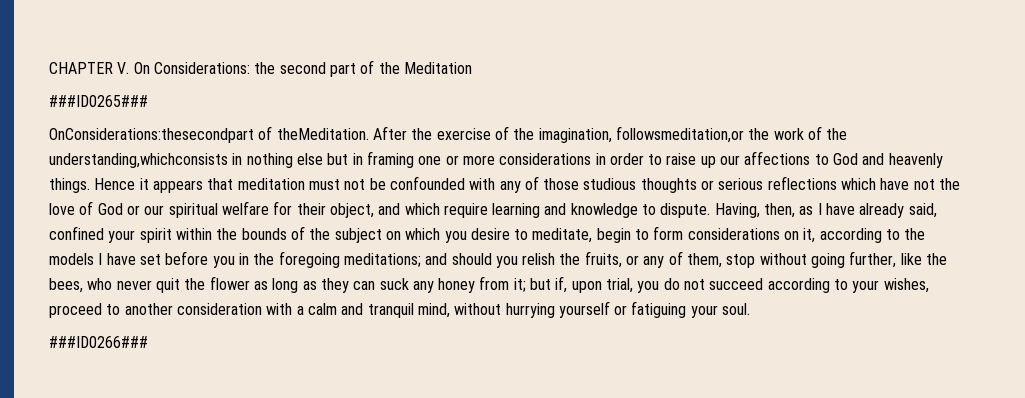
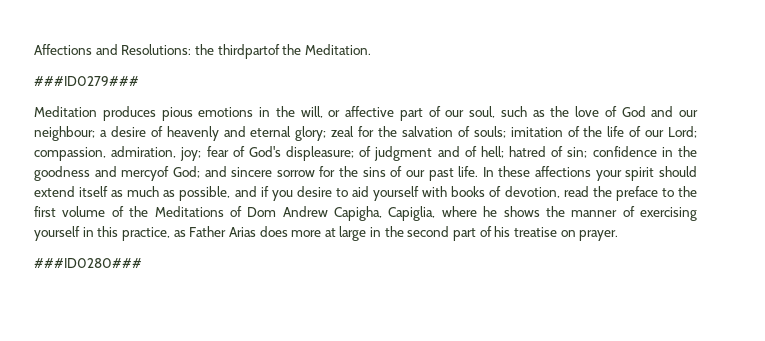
[49,60,472,77] [49,95,148,107] [49,126,848,143] [49,151,943,168] [49,176,961,193] [49,201,937,218] [49,226,926,243] [49,251,948,268] [49,276,929,293] [49,301,751,318] [49,336,148,348] CHAPTER V. On Considerations: the second part of the Meditation // ###ID0265### // OnConsiderations:thesecondpart of theMeditation. After the exercise of the imagination, followsmeditation,or the work of the understanding,whichconsists in nothing else but in framing one or more considerations in order to raise up our affections to God and heavenly things. Hence it appears that meditation must not be confounded with any of those studious thoughts or serious reflections which have not the love of God or our spiritual welfare for their object, and which require learning and knowledge to dispute. Having, then, as I have already said, confined your spirit within the bounds of the subject on which you desire to meditate, begin to form considerations on it, according to the models I have set before you in the foregoing meditations; and should you relish the fruits, or any of them, stop without going further, like the bees, who never quit the flower as long as they can suck any honey from it; but if, upon trial, you do not succeed according to your wishes, proceed to another consideration with a calm and tranquil mind, without hurrying yourself or fatiguing your soul. // ###ID0266### -> [34,44,371,59] [34,76,139,86] [34,106,698,121] [34,126,697,141] [34,146,697,161] [34,166,698,181] [34,186,697,201] [34,206,697,221] [34,226,619,241] [34,258,142,268] Affections and Resolutions: the thirdpartof the Meditation. // ###ID0279### // Meditation produces pious emotions in the will, or affective part of our soul, such as the love of God and our neighbour; a desire of heavenly and eternal glory; zeal for the salvation of souls; imitation of the life of our Lord; compassion, admiration, joy; fear of God's displeasure; of judgment and of hell; hatred of sin; confidence in the goodness and mercyof God; and sincere sorrow for the sins of our past life. In these affections your spirit should extend itself as much as possible, and if you desire to aid yourself with books of devotion, read the preface to the first volume of the Meditations of Dom Andrew Capigha, Capiglia, where he shows the manner of exercising yourself in this practice, as Father Arias does more at large in the second part of his treatise on prayer. // ###ID0280###

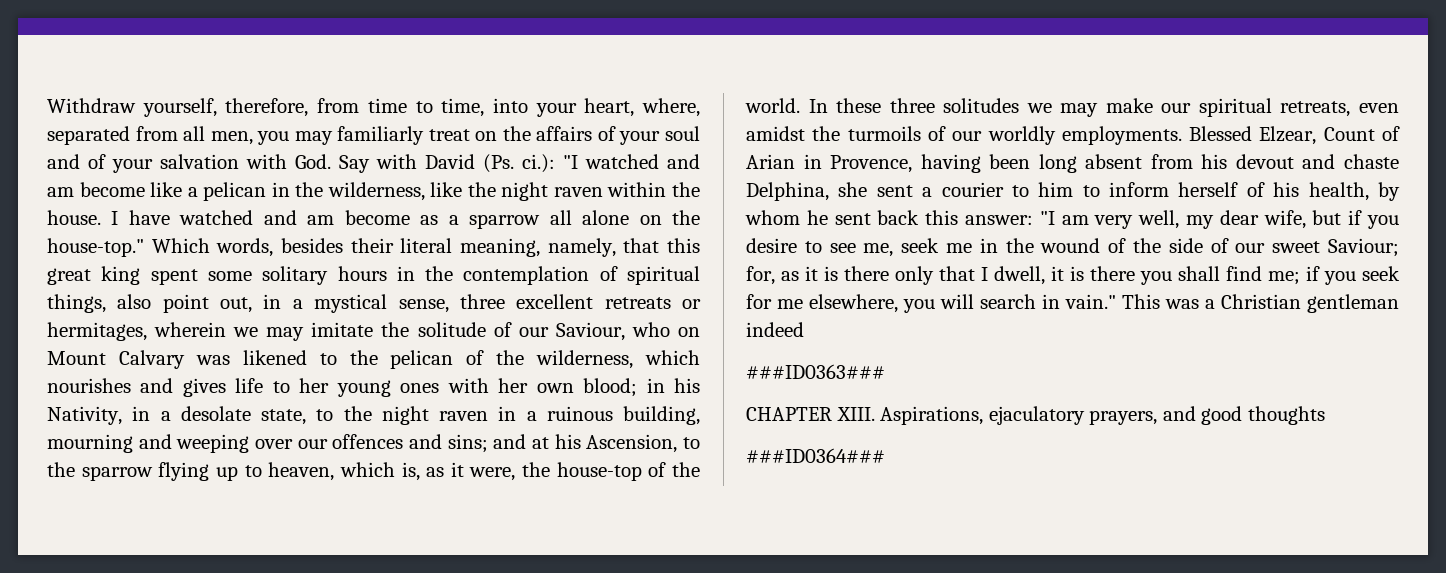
[34,44,371,59] [34,76,139,86] [34,106,698,121] [34,126,697,141] [34,146,697,161] [34,166,698,181] [34,186,697,201] [34,206,697,221] [34,226,619,241] [34,258,142,268] Affections and Resolutions: the thirdpartof the Meditation. // ###ID0279### // Meditation produces pious emotions in the will, or affective part of our soul, such as the love of God and our neighbour; a desire of heavenly and eternal glory; zeal for the salvation of souls; imitation of the life of our Lord; compassion, admiration, joy; fear of God's displeasure; of judgment and of hell; hatred of sin; confidence in the goodness and mercyof God; and sincere sorrow for the sins of our past life. In these affections your spirit should extend itself as much as possible, and if you desire to aid yourself with books of devotion, read the preface to the first volume of the Meditations of Dom Andrew Capigha, Capiglia, where he shows the manner of exercising yourself in this practice, as Father Arias does more at large in the second part of his treatise on prayer. // ###ID0280### -> [47,98,700,117] [47,126,701,145] [47,154,700,173] [47,182,701,201] [47,210,700,229] [47,238,700,257] [47,266,700,285] [47,294,701,313] [47,322,700,341] [47,350,700,369] [47,378,700,397] [47,406,700,425] [47,434,700,453] [47,462,700,481] [745,98,1399,117] [746,126,1400,145] [746,154,1399,173] [746,182,1400,201] [745,210,1399,229] [746,238,1399,257] [746,266,1400,285] [746,294,1399,313] [746,322,804,337] [746,364,885,379] [746,406,1325,425] [746,448,885,463] Withdraw yourself, therefore, from time to time, into your heart, where, separated from all men, you may familiarly treat on the affairs of your soul and of your salvation with God. Say with David (Ps. ci.): "I watched and am become like a pelican in the wilderness, like the night raven within the house. I have watched and am become as a sparrow all alone on the house-top." Which words, besides their literal meaning, namely, that this great king spent some solitary hours in the contemplation of spiritual things, also point out, in a mystical sense, three excellent retreats or hermitages, wherein we may imitate the solitude of our Saviour, who on Mount Calvary was likened to the pelican of the wilderness, which nourishes and gives life to her young ones with her own blood; in his Nativity, in a desolate state, to the night raven in a ruinous building, mourning and weeping over our offences and sins; and at his Ascension, to the sparrow flying up to heaven, which is, as it were, the house-top of the world. In these three solitudes we may make our spiritual retreats, even amidst the turmoils of our worldly employments. Blessed Elzear, Count of Arian in Provence, having been long absent from his devout and chaste Delphina, she sent a courier to him to inform herself of his health, by whom he sent back this answer: "I am very well, my dear wife, but if you desire to see me, seek me in the wound of the side of our sweet Saviour; for, as it is there only that I dwell, it is there you shall find me; if you seek for me elsewhere, you will search in vain." This was a Christian gentleman indeed // ###ID0363### // CHAPTER XIII. Aspirations, ejaculatory prayers, and good thoughts // ###ID0364###

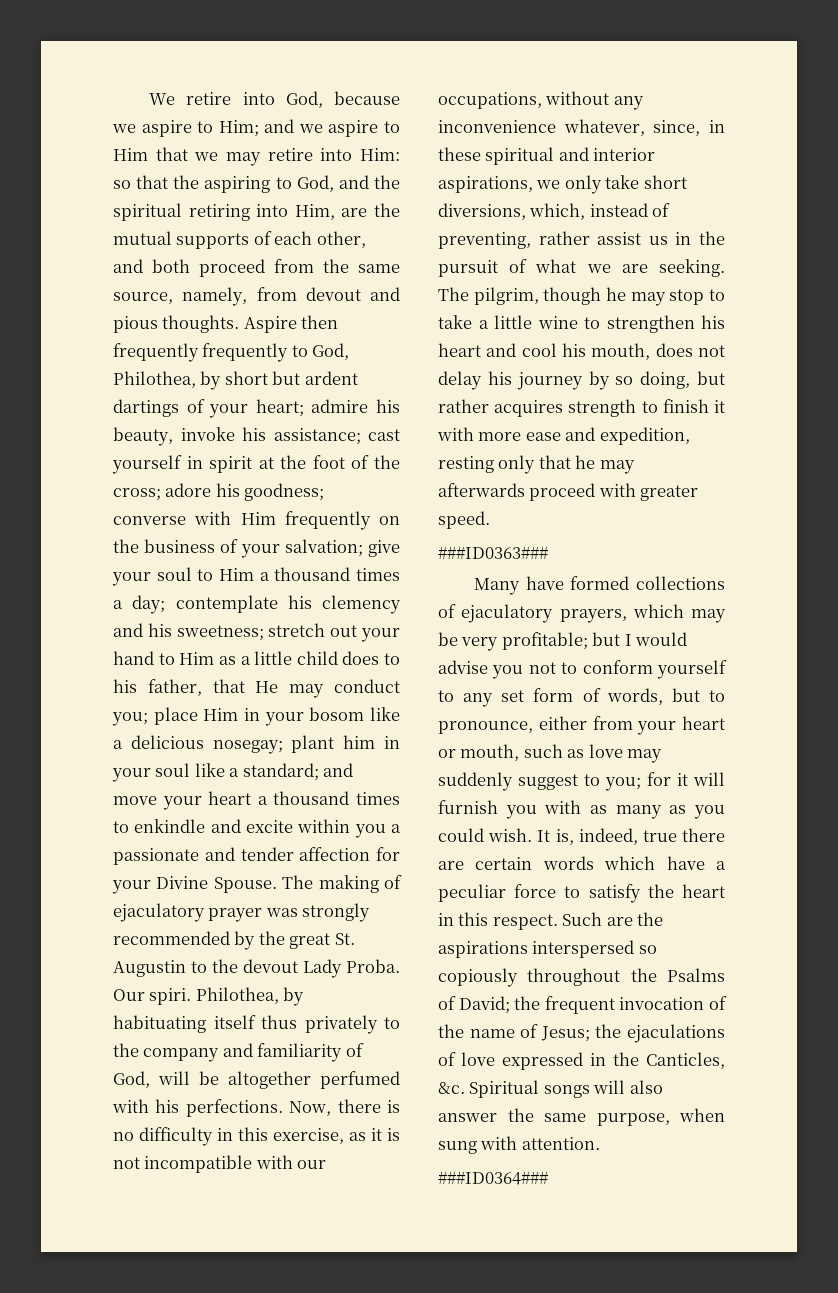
[47,98,700,117] [47,126,701,145] [47,154,700,173] [47,182,701,201] [47,210,700,229] [47,238,700,257] [47,266,700,285] [47,294,701,313] [47,322,700,341] [47,350,700,369] [47,378,700,397] [47,406,700,425] [47,434,700,453] [47,462,700,481] [745,98,1399,117] [746,126,1400,145] [746,154,1399,173] [746,182,1400,201] [745,210,1399,229] [746,238,1399,257] [746,266,1400,285] [746,294,1399,313] [746,322,804,337] [746,364,885,379] [746,406,1325,425] Withdraw yourself, therefore, from time to time, into your heart, where, separated from all men, you may familiarly treat on the affairs of your soul and of your salvation with God. Say with David (Ps. ci.): "I watched and am become like a pelican in the wilderness, like the night raven within the house. I have watched and am become as a sparrow all alone on the house-top." Which words, besides their literal meaning, namely, that this great king spent some solitary hours in the contemplation of spiritual things, also point out, in a mystical sense, three excellent retreats or hermitages, wherein we may imitate the solitude of our Saviour, who on Mount Calvary was likened to the pelican of the wilderness, which nourishes and gives life to her young ones with her own blood; in his Nativity, in a desolate state, to the night raven in a ruinous building, mourning and weeping over our offences and sins; and at his Ascension, to the sparrow flying up to heaven, which is, as it were, the house-top of the world. In these three solitudes we may make our spiritual retreats, even amidst the turmoils of our worldly employments. Blessed Elzear, Count of Arian in Provence, having been long absent from his devout and chaste Delphina, she sent a courier to him to inform herself of his health, by whom he sent back this answer: "I am very well, my dear wife, but if you desire to see me, seek me in the wound of the side of our sweet Saviour; for, as it is there only that I dwell, it is there you shall find me; if you seek for me elsewhere, you will search in vain." This was a Christian gentleman indeed // ###ID0363### // CHAPTER XIII. Aspirations, ejaculatory prayers, and good thoughts -> [149,91,401,108] [112,119,400,137] [113,147,400,166] [113,175,400,193] [113,203,400,221] [113,231,366,249] [113,259,400,277] [113,287,400,306] [113,315,339,333] [113,343,350,362] [113,371,358,390] [113,399,400,418] [113,427,400,446] [112,455,401,474] [113,483,325,501] [113,511,400,530] [113,539,401,558] [112,567,400,586] [113,595,401,614] [113,623,401,642] [113,651,400,665] [113,679,401,698] [112,707,400,726] [113,735,401,754] [112,763,354,782] [113,791,400,810] [113,819,401,838] [113,847,400,865] [112,875,402,894] [113,903,371,922] [113,931,355,950] [113,959,400,978] [113,987,305,1006] [113,1015,400,1034] [113,1043,364,1062] [113,1071,400,1089] [112,1099,400,1117] [113,1127,400,1146] [113,1155,327,1173] [438,91,644,110] [438,119,725,136] [438,147,656,165] [438,175,687,194] [438,203,671,220] [438,231,725,249] [438,259,725,277] [438,287,725,306] [438,315,725,333] [438,343,725,360] [438,371,725,390] [438,399,725,417] [437,427,690,445] [438,455,635,474] [438,483,699,501] [438,511,490,529] [438,546,549,559] [474,576,725,595] [438,604,726,623] [438,632,688,651] [438,660,727,679] [438,688,725,707] [438,716,725,735] [438,744,663,763] [438,772,725,791] [438,800,725,819] [438,828,725,845] [438,856,726,870] [438,884,725,903] [438,912,664,930] [438,940,657,958] [438,968,725,987] [438,996,727,1014] [438,1024,725,1043] [438,1052,725,1070] [438,1080,663,1098] [438,1108,725,1126] [438,1136,600,1154] We retire into God, because we aspire to Him; and we aspire to Him that we may retire into Him: so that the aspiring to God, and the spiritual retiring into Him, are the mutual supports of each other, and both proceed from the same source, namely, from devout and pious thoughts. Aspire then frequently frequently to God, Philothea, by short but ardent dartings of your heart; admire his beauty, invoke his assistance; cast yourself in spirit at the foot of the cross; adore his goodness; converse with Him frequently on the business of your salvation; give your soul to Him a thousand times a day; contemplate his clemency and his sweetness; stretch out your hand to Him as a little child does to his father, that He may conduct you; place Him in your bosom like a delicious nosegay; plant him in your soul like a standard; and move your heart a thousand times to enkindle and excite within you a passionate and tender affection for your Divine Spouse. The making of ejaculatory prayer was strongly recommended by the great St. Augustin to the devout Lady Proba. Our spiri. Philothea, by habituating itself thus privately to the company and familiarity of God, will be altogether perfumed with his perfections. Now, there is no difficulty in this exercise, as it is not incompatible with our occupations, without any inconvenience whatever, since, in these spiritual and interior aspirations, we only take short diversions, which, instead of preventing, rather assist us in the pursuit of what we are seeking. The pilgrim, though he may stop to take a little wine to strengthen his heart and cool his mouth, does not delay his journey by so doing, but rather acquires strength to finish it with more ease and expedition, resting only that he may afterwards proceed with greater speed. // ###ID0363### // Many have formed collections of ejaculatory prayers, which may be very profitable; but I would advise you not to conform yourself to any set form of words, but to pronounce, either from your heart or mouth, such as love may suddenly suggest to you; for it will furnish you with as many as you could wish. It is, indeed, true there are certain words which have a peculiar force to satisfy the heart in this respect. Such are the aspirations interspersed so copiously throughout the Psalms of David; the frequent invocation of the name of Jesus; the ejaculations of love expressed in the Canticles, &c. Spiritual songs will also answer the same purpose, when sung with attention.

